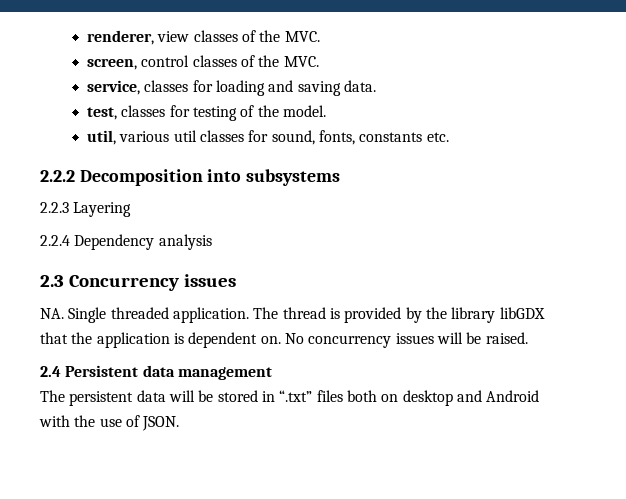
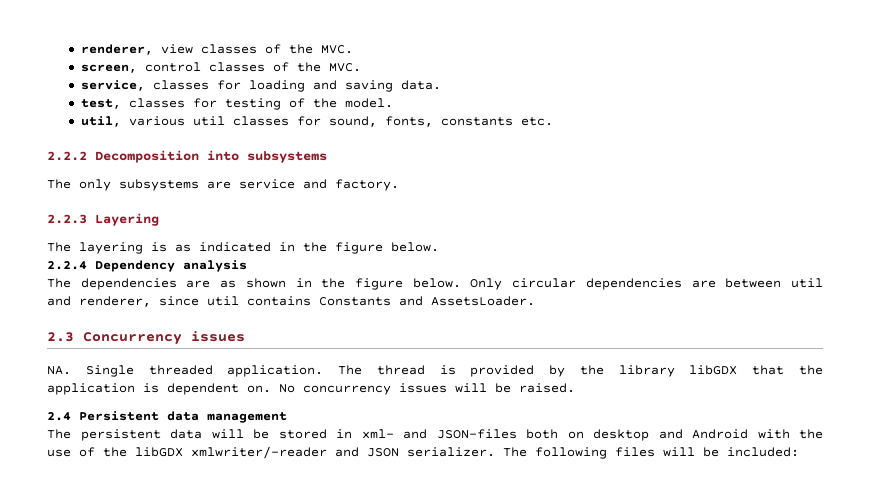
[40,202,132,217] [40,234,212,250] 2.2.3 Layering // 2.2.4 Dependency analysis -> [47,179,399,191] [47,213,159,226] [47,242,439,254] [47,260,247,272] [47,278,823,290] [47,296,535,307] The only subsystems are service and factory. // 2.2.3 Layering // The layering is as indicated in the figure below. // 2.2.4 Dependency analysis // The dependencies are as shown in the figure below. Only circular dependencies are between util and renderer, since util contains Constants and AssetsLoader.
[279,390,343,402] “.txt” files -> [361,429,517,439] xml- and JSON-files
[142,416,180,431] JSON. -> [103,446,799,459] the libGDX xmlwriter/-reader and JSON serializer. The following files will be included:

